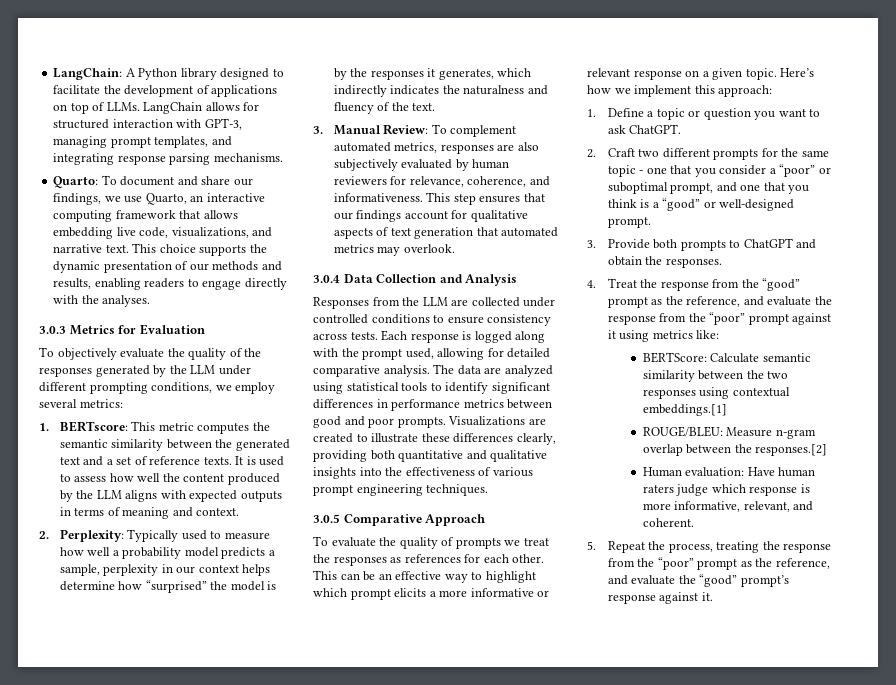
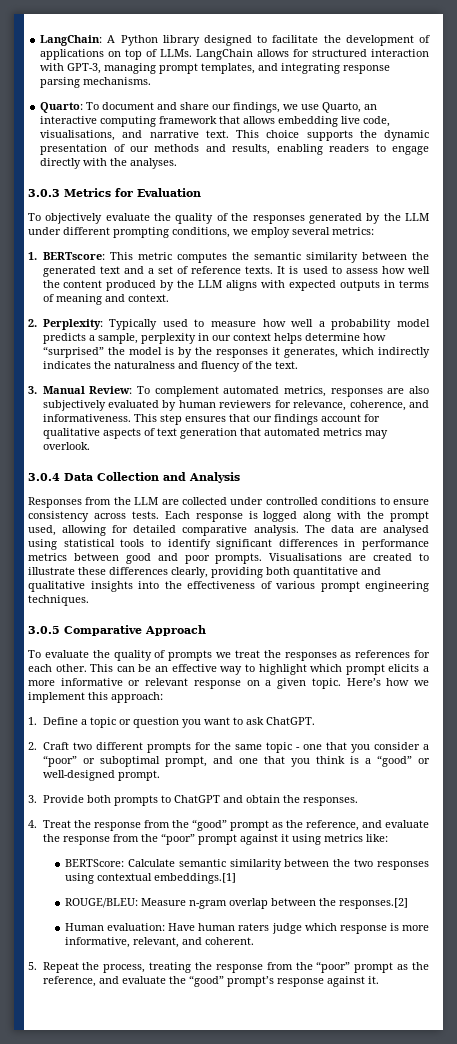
[171,227,249,238] visualizations, -> [40,130,116,141] visualisations,
[504,365,553,377] analyzed -> [382,525,429,536] analysed
[448,416,526,426] Visualizations -> [269,553,343,561] Visualisations

